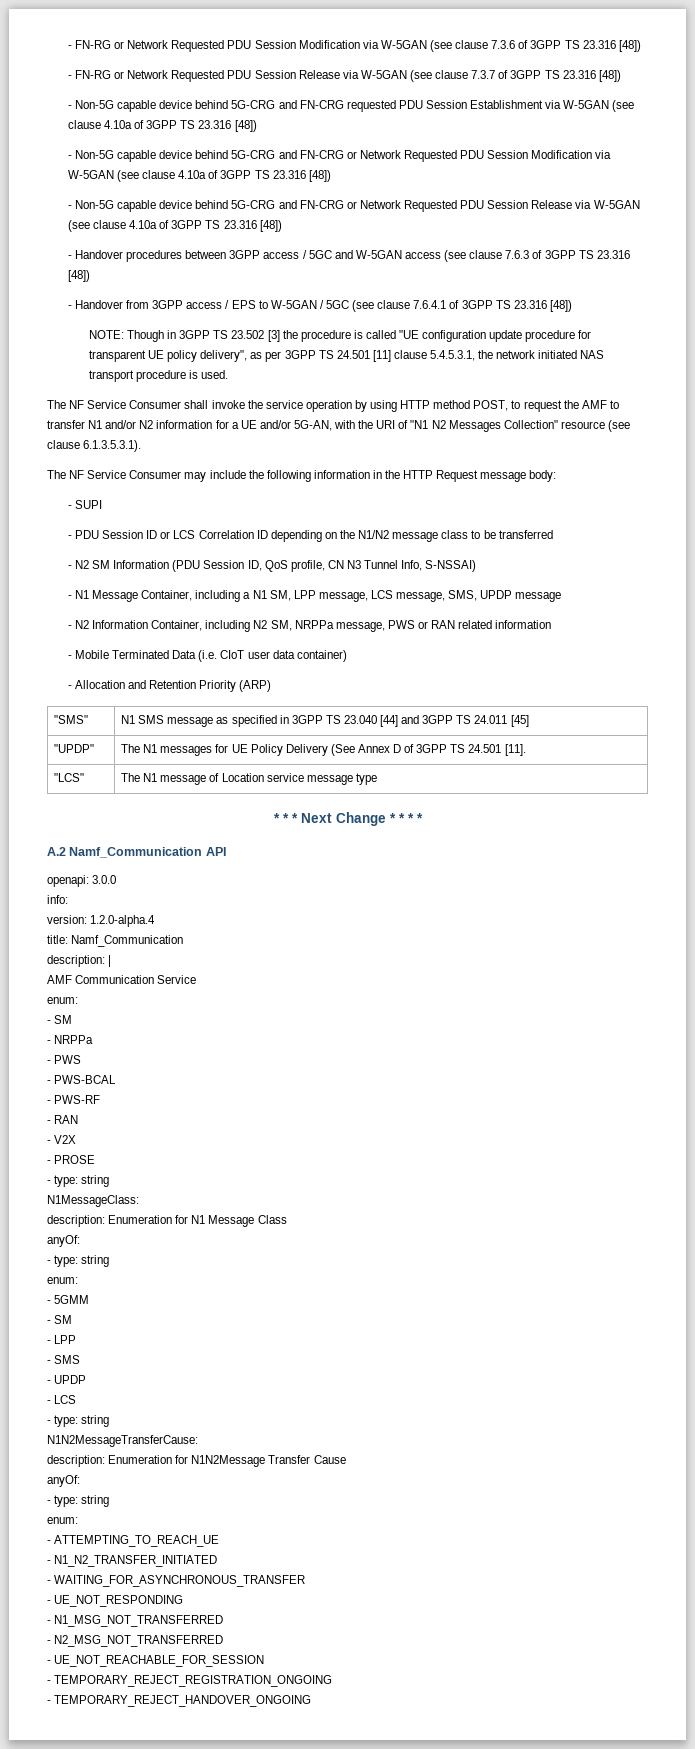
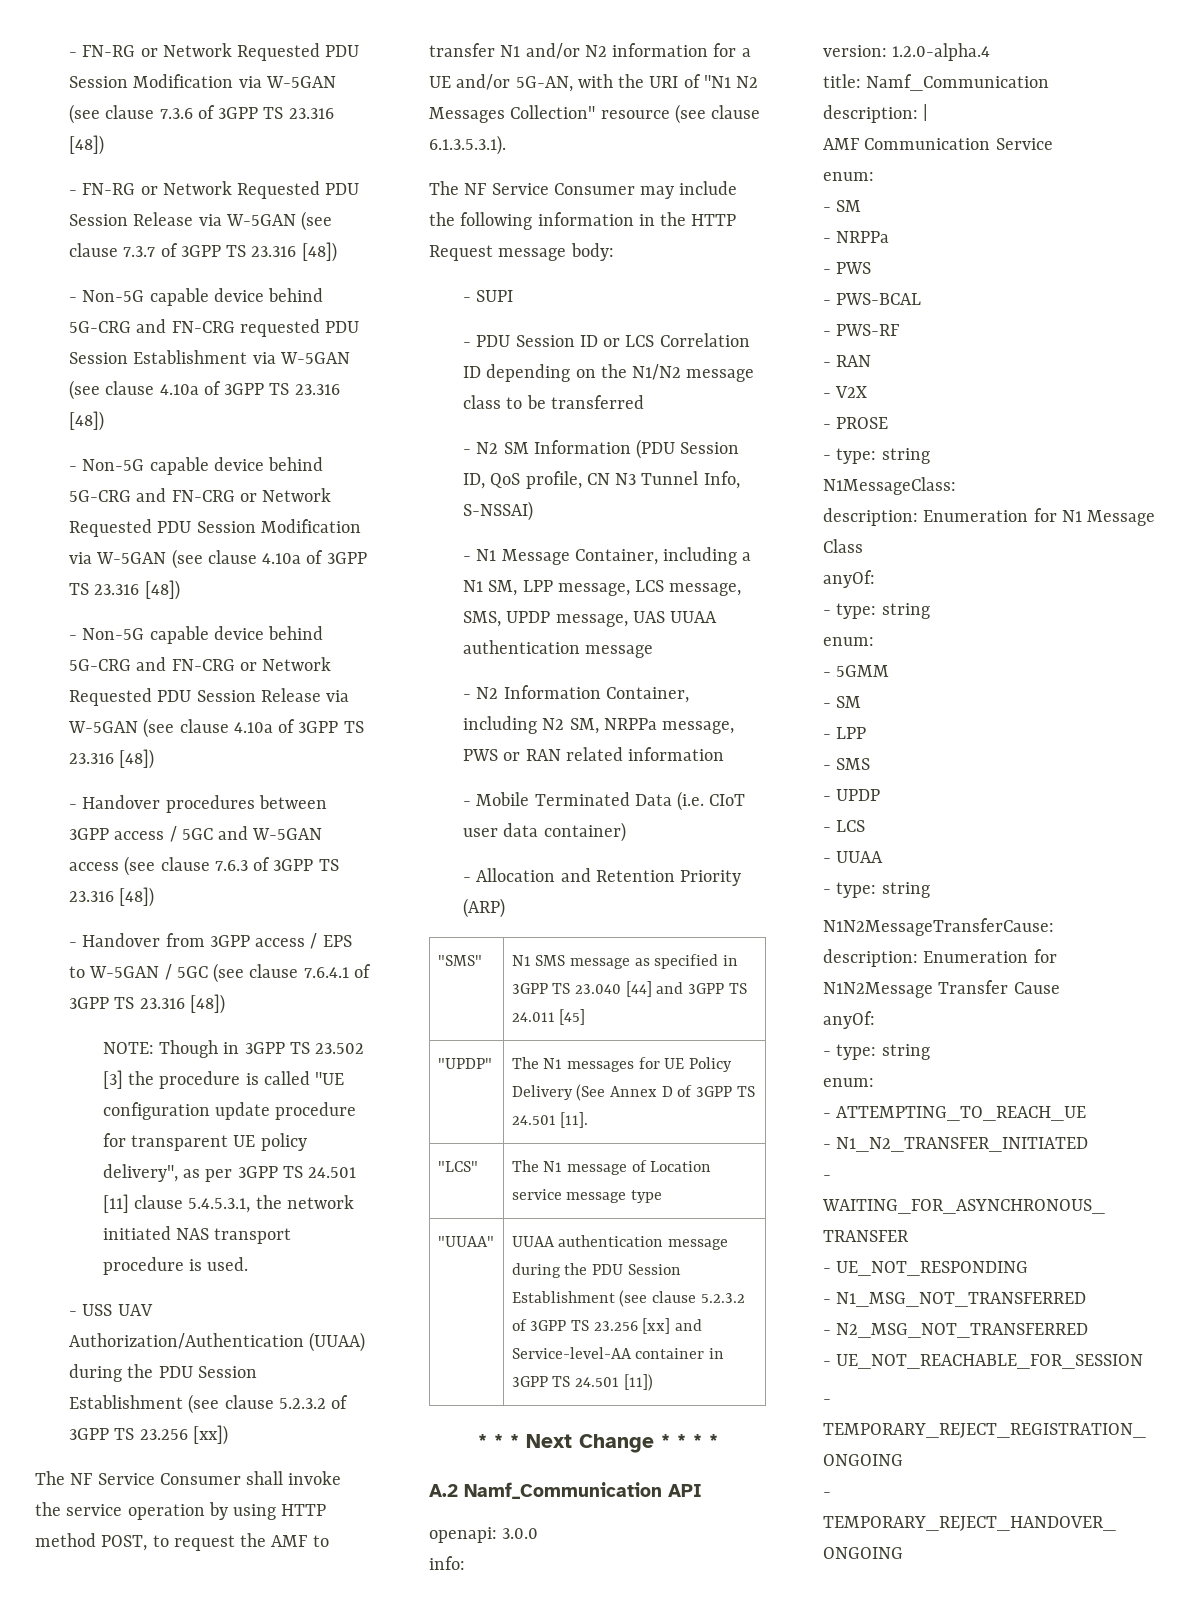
(229, 374) none -> [68,1304,153,1316] [68,1332,366,1352] [68,1364,257,1382] [68,1394,349,1414] [68,1425,228,1445] // - USS UAV Authorization/Authentication (UUAA) during the PDU Session Establishment (see clause 5.2.3.2 of 3GPP TS 23.256 [xx])
(513, 594) none -> [555,611,718,627] [462,640,580,654] message, UAS UUAA authentication
(377, 779) none -> [437,1236,494,1247] [511,1235,728,1250] [511,1263,681,1278] [511,1290,745,1307] [511,1318,703,1334] [511,1347,724,1359] [511,1374,653,1391] // "UUAA" | UUAA authentication message during the PDU Session Establishment (see clause 5.2.3.2 of 3GPP TS 23.256 [xx] and Service-level-AA container in 3GPP TS 24.501 [11])
(77, 1399) none -> [823,851,884,863] // - UUAA

